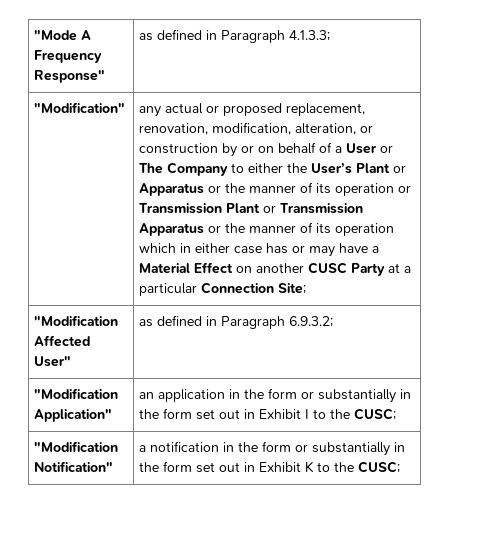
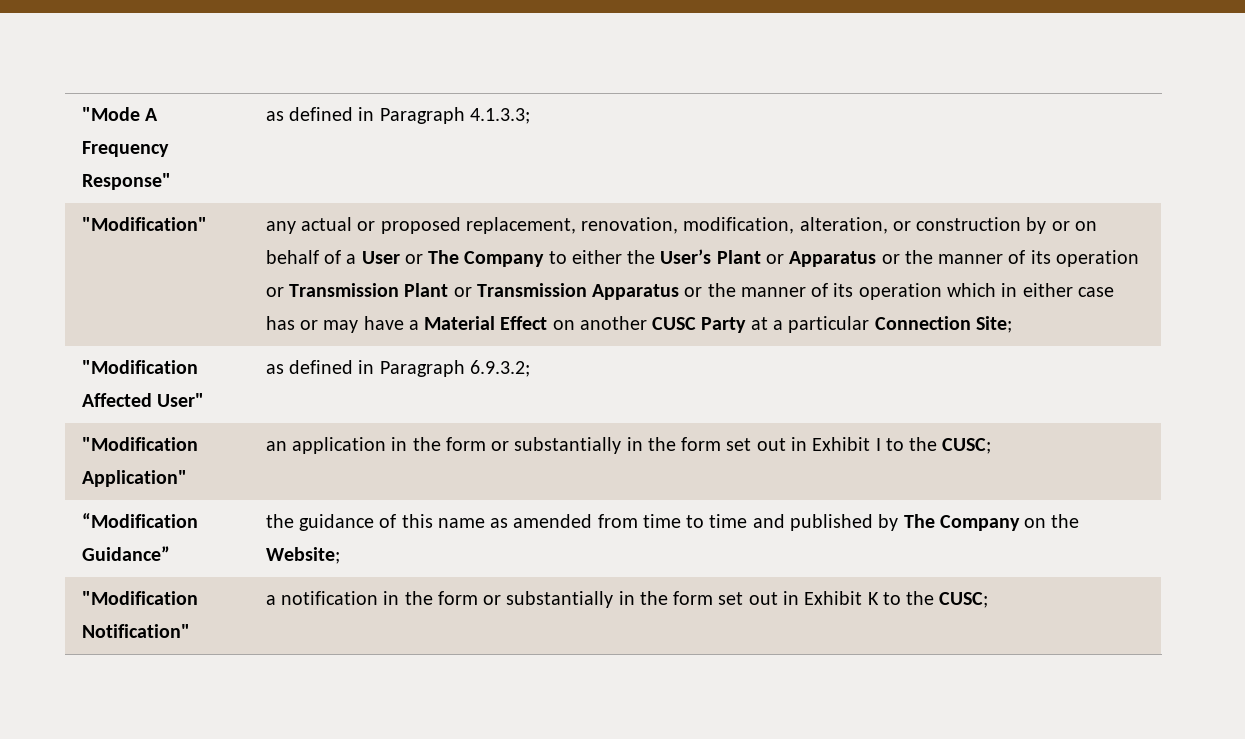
(396, 414) none -> [81,513,198,528] [81,546,170,561] [265,514,1080,531] [265,547,340,564] // “Modification Guidance” | the guidance of this name as amended from time to time and published by The Company on the Website;

